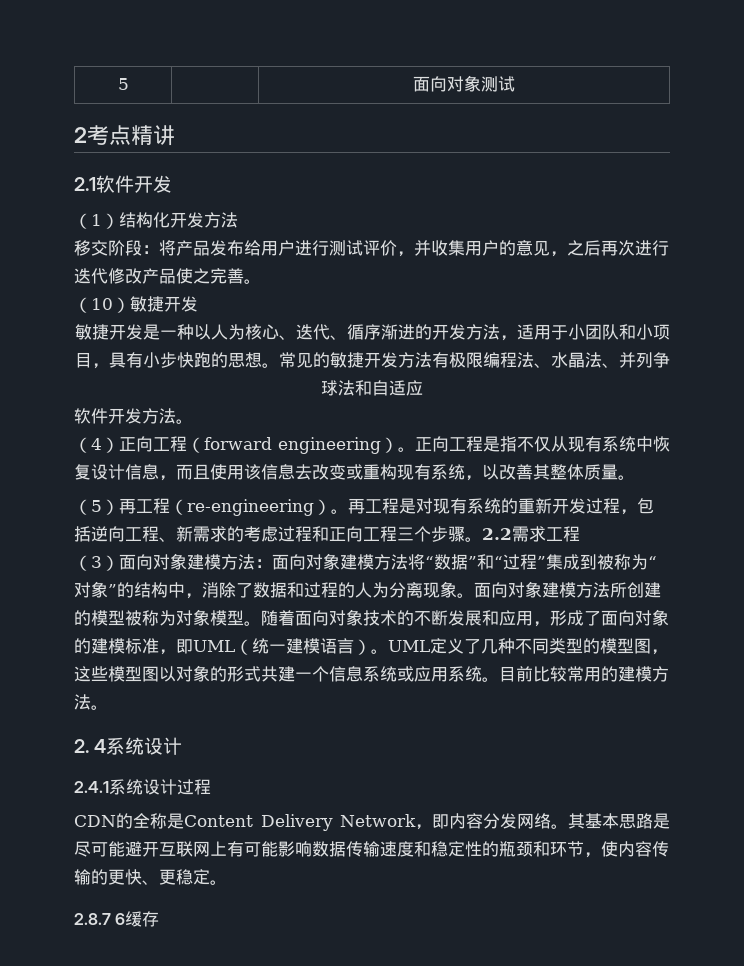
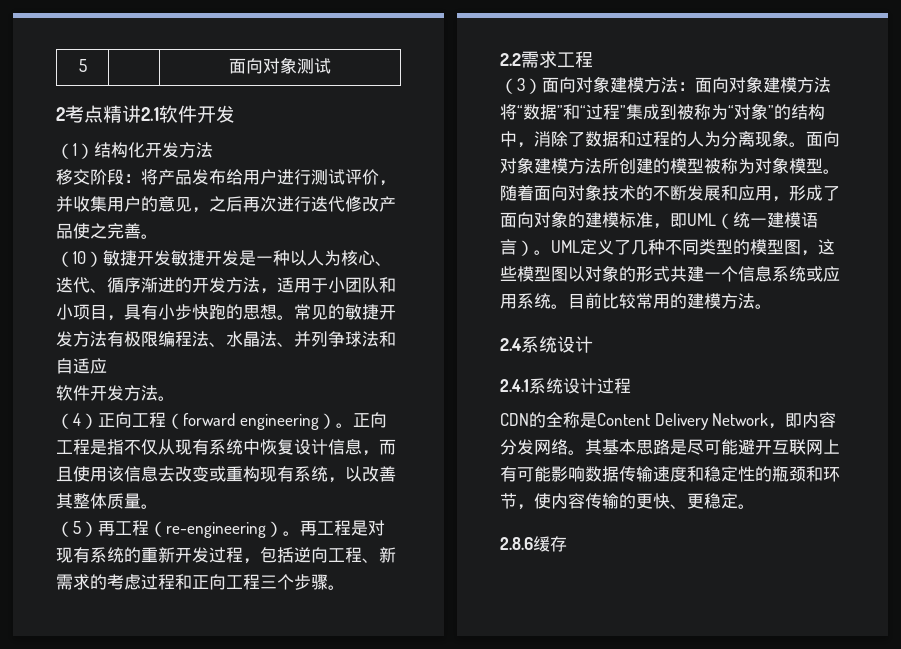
(175, 135) // -> (141, 114) none
(198, 304) // -> (171, 258) none
(482, 539) none -> (345, 587) //
[74,739,107,753] 2. 4 -> [500,338,522,351] 2.4
[74,913,126,925] 2.8.7 6 -> [500,537,533,550] 2.8.6

